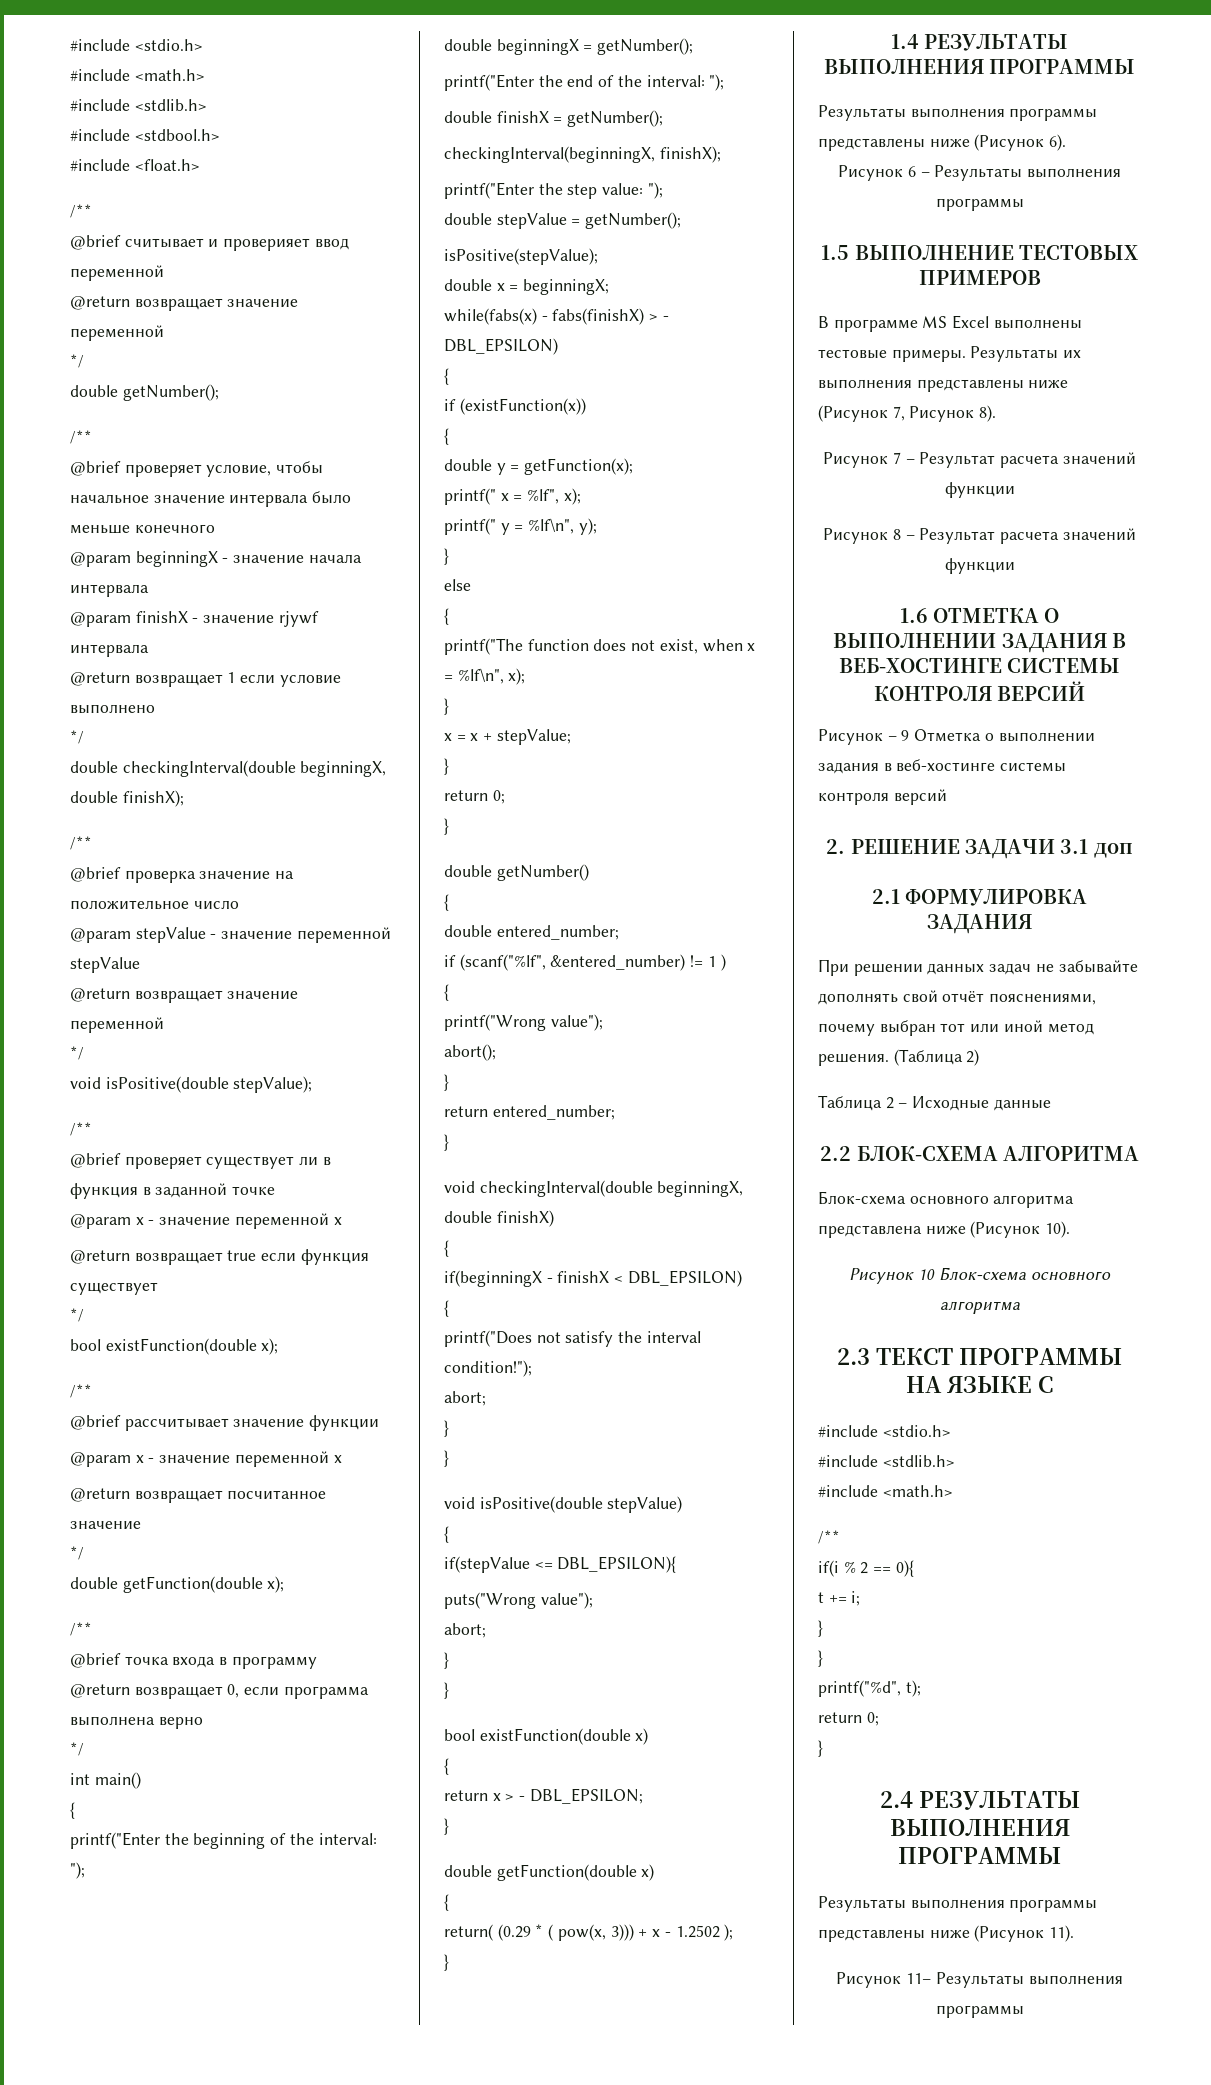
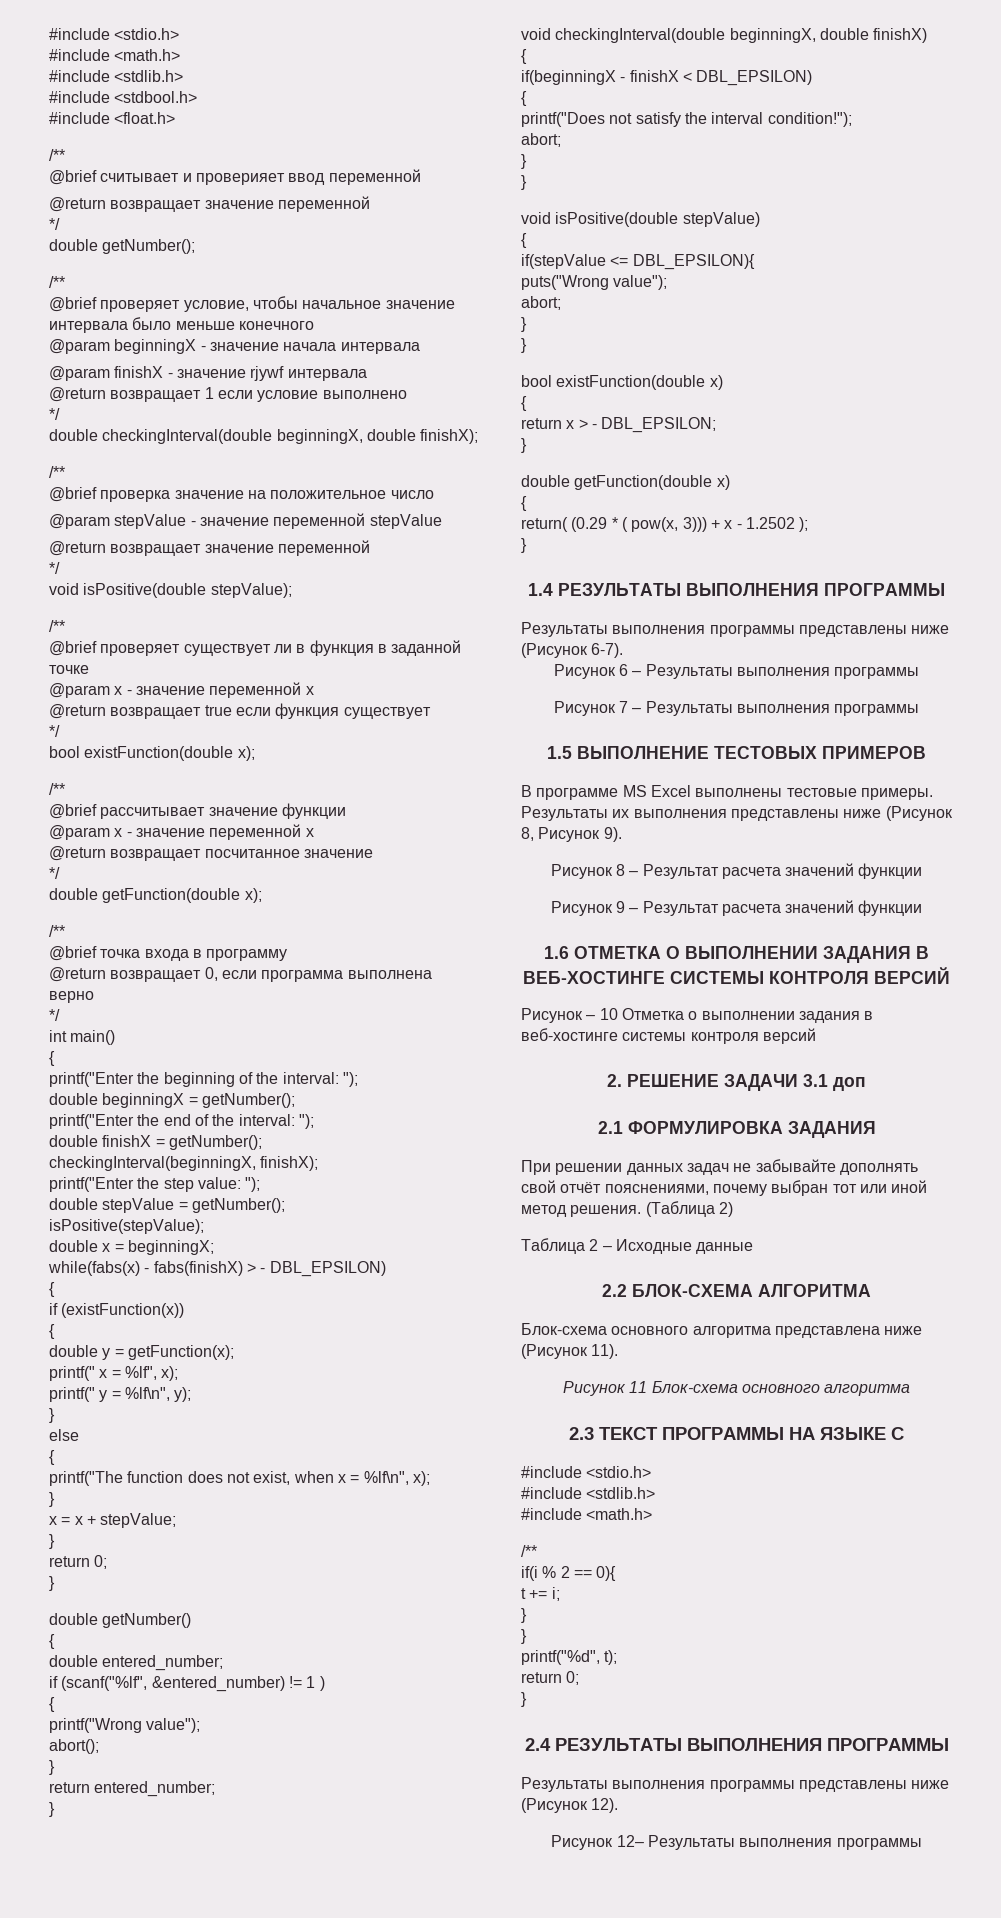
[1049,134,1067,151] 6). -> [591,643,624,658] 6-7).
(1024, 204) none -> [553,701,920,716] // Рисунок 7 – Результаты выполнения программы
[892,405,997,422] [823,452,901,468] 7, Рисунок 8). // Рисунок 7 -> [521,827,622,842] [550,864,625,879] 8, Рисунок 9). // Рисунок 8
[892,529,901,540] 8 -> [615,901,625,913] 9
[901,730,910,741] 9 -> [599,1008,618,1020] 10
[1045,1221,1071,1238] [849,1268,936,1284] 10). // Рисунок 10 -> [591,1344,619,1359] [562,1381,648,1396] 11). // Рисунок 11
[1049,1925,1075,1942] [836,1972,932,1988] 11). // Рисунок 11– -> [591,1798,619,1813] [551,1835,644,1850] 12). // Рисунок 12–

